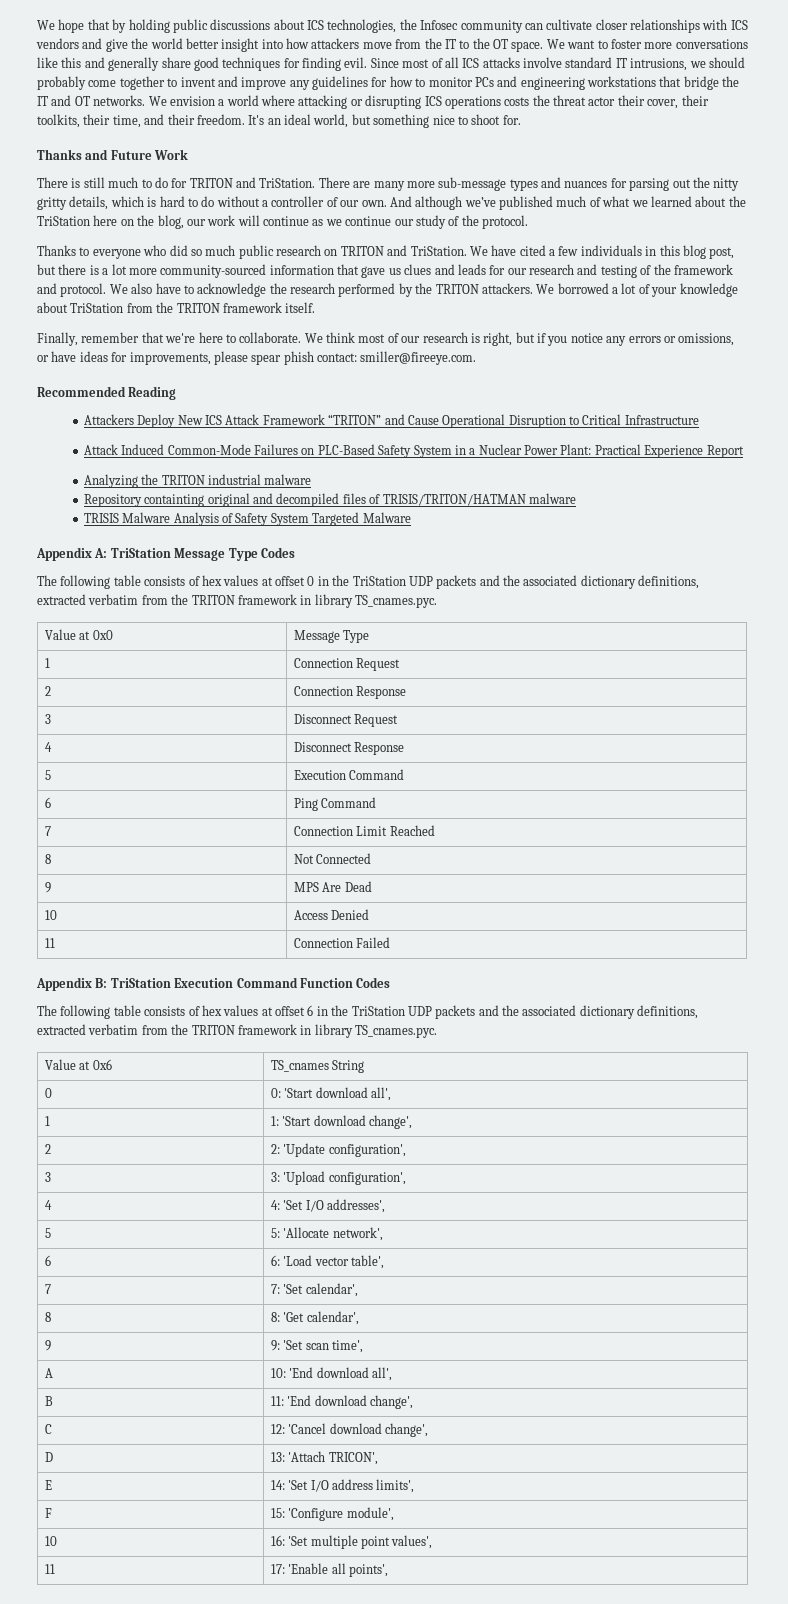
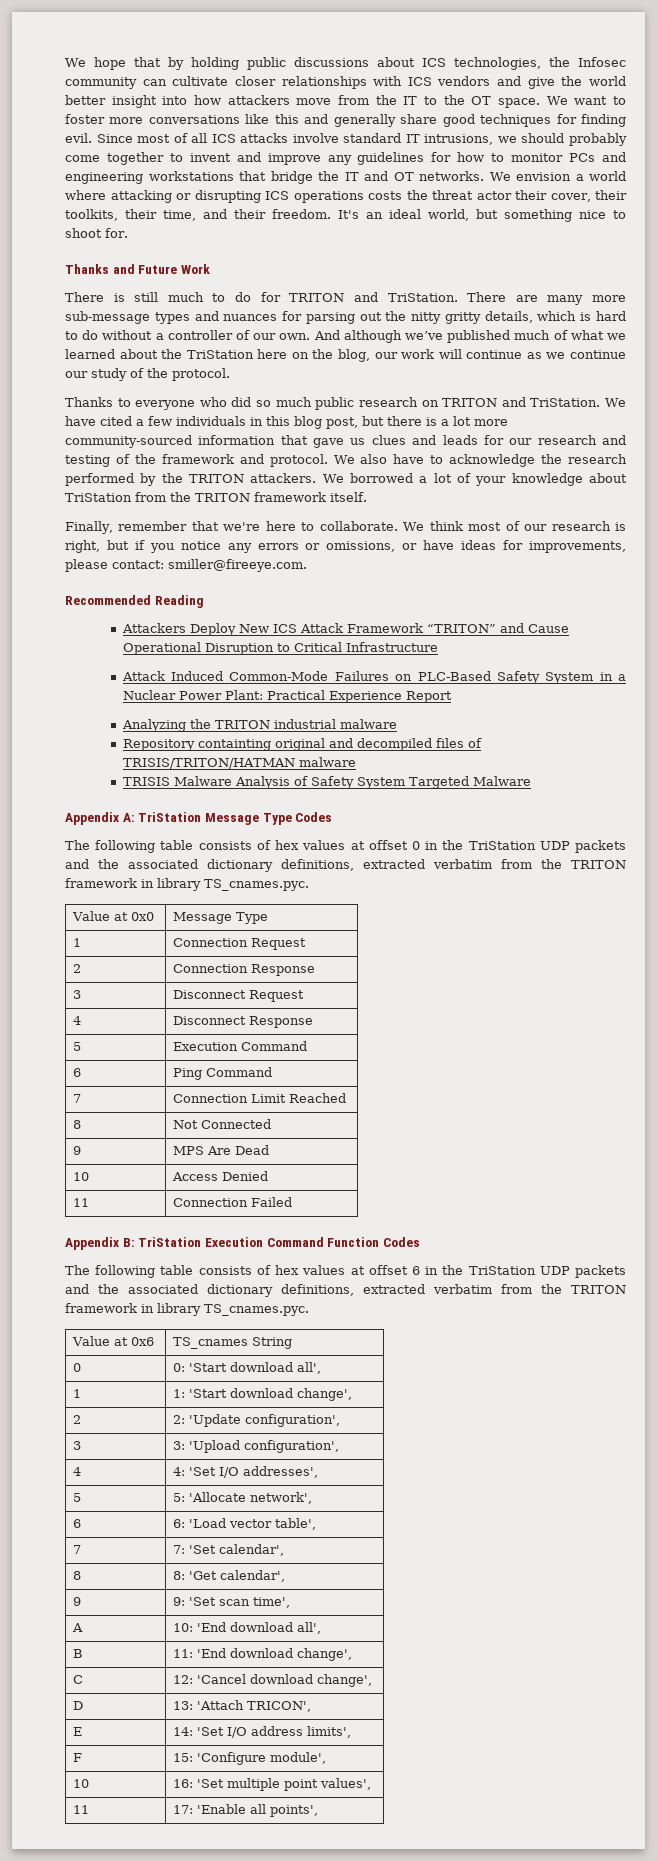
[251,351,314,365] spear phish -> (108, 565) none

